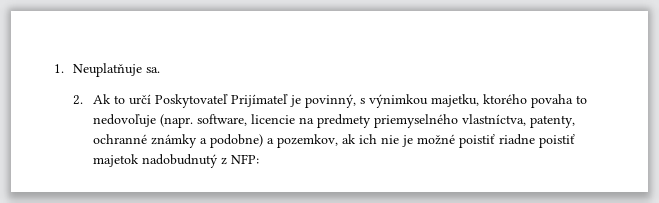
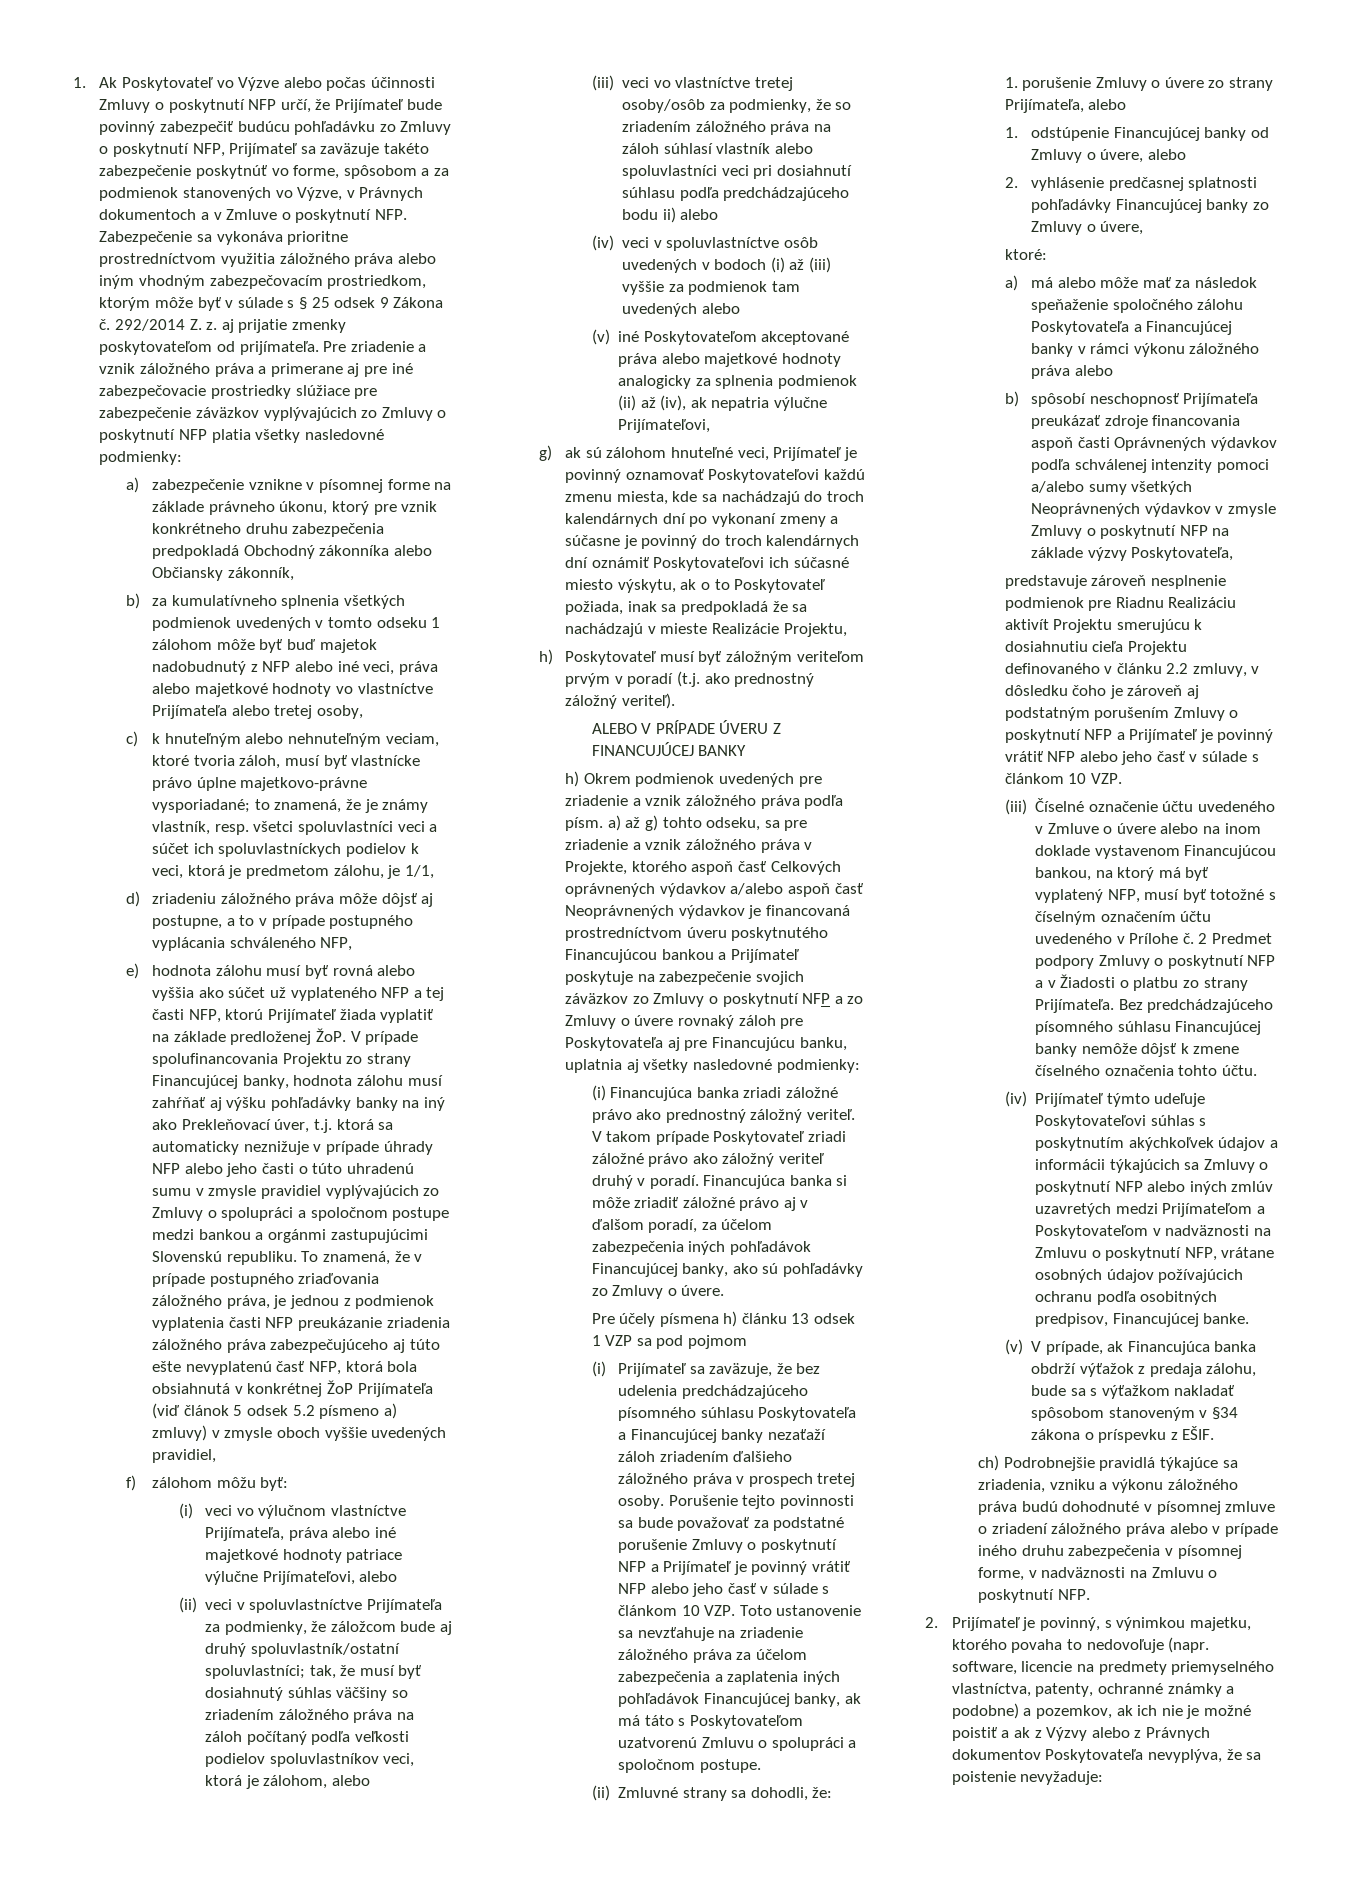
[54,63,161,77] [73,94,228,108] 1. Neuplatňuje sa. // 2. Ak to určí Poskytovateľ -> [73,77,435,91] [99,99,442,113] [99,121,452,135] [99,143,429,157] [99,165,449,179] [99,187,424,201] [99,209,407,223] [99,231,349,245] [99,253,436,267] [99,275,427,289] [99,297,444,311] [99,319,346,333] [99,341,427,355] [99,363,413,377] [99,385,378,399] [99,407,447,421] [99,429,384,443] [99,451,183,465] [125,477,452,493] [152,501,438,515] [152,523,385,537] [152,545,432,559] [152,567,294,581] [125,593,405,609] [152,617,441,631] [152,639,377,653] [152,661,438,675] [152,683,433,697] [152,705,363,719] [125,731,439,747] [152,755,421,769] [152,777,368,791] [152,799,429,813] [152,821,438,835] [152,843,419,857] [152,865,434,879] [125,891,434,907] [152,915,414,929] [152,937,353,951] [125,963,416,979] [152,987,445,1001] [152,1009,434,1023] [152,1028,419,1045] [152,1053,411,1067] [152,1075,443,1089] [152,1097,445,1111] [152,1119,394,1133] [152,1141,433,1155] [152,1163,414,1177] [152,1185,440,1199] [152,1207,450,1221] [152,1229,428,1243] [152,1251,423,1265] [152,1273,380,1287] [152,1295,435,1309] [152,1317,450,1331] [152,1339,440,1353] [152,1361,418,1375] [152,1380,433,1397] [152,1403,397,1419] [152,1425,447,1441] [152,1449,217,1463] [125,1475,289,1491] [178,1503,406,1519] [204,1527,396,1541] [204,1549,403,1563] [204,1571,398,1585] [178,1597,442,1613] [205,1621,452,1635] [205,1643,400,1657] [205,1665,422,1679] [205,1687,408,1701] [205,1709,414,1723] [205,1731,409,1745] [205,1753,415,1767] [205,1775,370,1789] [591,75,793,91] [622,99,852,113] [622,121,831,135] [622,143,813,154] [622,165,852,179] [622,187,850,201] [622,207,719,223] [591,235,818,251] [622,257,831,273] [622,281,800,295] [622,303,740,317] [591,329,850,345] [618,353,841,367] [618,375,857,389] [618,395,827,411] [618,419,711,433] [538,445,857,461] [565,469,865,483] [565,491,864,505] [565,513,839,527] [565,535,860,549] [565,557,849,571] [565,579,826,593] [565,601,808,615] [565,623,847,637] [538,649,864,665] [565,671,815,687] [565,693,675,709] [591,720,781,734] [591,742,747,756] [565,771,822,787] [565,795,844,809] [565,815,808,831] [565,839,813,853] [565,861,841,875] [565,883,863,897] [565,905,850,919] [565,927,829,941] [565,949,799,963] [565,971,804,985] [565,993,864,1007] [565,1015,804,1029] [565,1037,847,1051] [565,1059,860,1073] [591,1085,838,1101] [591,1109,855,1123] [591,1131,846,1145] [591,1153,824,1167] [591,1175,848,1189] [591,1197,809,1211] [591,1219,773,1233] [591,1241,811,1255] [591,1263,863,1277] [591,1285,725,1299] [591,1311,856,1327] [591,1335,747,1349] [591,1361,821,1377] [617,1385,808,1399] [617,1407,857,1421] [617,1429,826,1443] [617,1451,793,1462] [617,1473,856,1487] [617,1495,854,1509] [617,1517,845,1531] [617,1539,837,1553] [617,1561,850,1575] [617,1583,830,1597] [617,1605,862,1616] [617,1627,803,1641] [617,1649,807,1663] [617,1671,840,1685] [617,1693,861,1707] [617,1715,803,1729] [617,1737,857,1751] [617,1759,761,1773] [591,1785,833,1801] [1004,77,1274,91] [1004,99,1127,113] [1004,127,1269,141] [1030,149,1186,163] [1004,177,1258,191] [1030,199,1269,213] [1030,221,1144,235] [1004,249,1047,260] [1004,275,1257,291] [1030,299,1244,313] [1030,321,1233,335] [1030,343,1260,357] [1030,365,1113,379] [1004,391,1259,407] [1030,415,1241,429] [1030,437,1277,451] [1030,459,1269,473] [1030,481,1193,495] [1030,503,1276,517] [1030,525,1230,539] [1030,547,1234,561] [1004,575,1226,589] [1004,597,1237,611] [1004,619,1203,633] [1004,641,1187,655] [1004,663,1260,677] [1004,685,1199,699] [1004,707,1239,721] [1004,729,1274,743] [1004,751,1259,765] [1004,773,1122,784] [1004,798,1275,815] [1035,823,1261,834] [1035,845,1277,859] [1035,867,1209,881] [1035,889,1276,903] [1035,911,1212,925] [1035,933,1272,944] [1035,955,1276,969] [1035,974,1248,991] [1035,999,1274,1013] [1035,1021,1262,1035] [1035,1043,1240,1057] [1035,1065,1257,1076] [1004,1091,1206,1107] [1035,1115,1207,1129] [1035,1137,1278,1151] [1035,1159,1269,1173] [1035,1181,1274,1195] [1035,1203,1265,1217] [1035,1225,1271,1239] [1035,1247,1275,1261] [1035,1269,1244,1283] [1035,1291,1218,1305] [1035,1313,1250,1327] [1004,1339,1257,1355] [1031,1363,1257,1377] [1031,1385,1235,1399] [1031,1407,1238,1421] [1031,1426,1215,1443] [978,1455,1238,1471] [978,1479,1238,1493] [978,1501,1276,1515] [978,1523,1278,1537] [978,1545,1242,1559] [978,1567,1218,1581] [978,1589,1090,1603] [925,1617,939,1628] 1. Ak Poskytovateľ vo Výzve alebo počas účinnosti Zmluvy o poskytnutí NFP určí, že Prijímateľ bude povinný zabezpečiť budúcu pohľadávku zo Zmluvy o poskytnutí NFP, Prijímateľ sa zaväzuje takéto zabezpečenie poskytnúť vo forme, spôsobom a za podmienok stanovených vo Výzve, v Právnych dokumentoch a v Zmluve o poskytnutí NFP. Zabezpečenie sa vykonáva prioritne prostredníctvom využitia záložného práva alebo iným vhodným zabezpečovacím prostriedkom, ktorým môže byť v súlade s § 25 odsek 9 Zákona č. 292/2014 Z. z. aj prijatie zmenky poskytovateľom od prijímateľa. Pre zriadenie a vznik záložného práva a primerane aj pre iné zabezpečovacie prostriedky slúžiace pre zabezpečenie záväzkov vyplývajúcich zo Zmluvy o poskytnutí NFP platia všetky nasledovné podmienky: // a) zabezpečenie vznikne v písomnej forme na základe právneho úkonu, ktorý pre vznik konkrétneho druhu zabezpečenia predpokladá Obchodný zákonníka alebo Občiansky zákonník, // b) za kumulatívneho splnenia všetkých podmienok uvedených v tomto odseku 1 zálohom môže byť buď majetok nadobudnutý z NFP alebo iné veci, práva alebo majetkové hodnoty vo vlastníctve Prijímateľa alebo tretej osoby, // c) k hnuteľným alebo nehnuteľným veciam, ktoré tvoria záloh, musí byť vlastnícke právo úplne majetkovo-právne vysporiadané; to znamená, že je známy vlastník, resp. všetci spoluvlastníci veci a súčet ich spoluvlastníckych podielov k veci, ktorá je predmetom zálohu, je 1/1, // d) zriadeniu záložného práva môže dôjsť aj postupne, a to v prípade postupného vyplácania schváleného NFP, // e) hodnota zálohu musí byť rovná alebo vyššia ako súčet už vyplateného NFP a tej časti NFP, ktorú Prijímateľ žiada vyplatiť na základe predloženej ŽoP. V prípade spolufinancovania Projektu zo strany Financujúcej banky, hodnota zálohu musí zahŕňať aj výšku pohľadávky banky na iný ako Prekleňovací úver, t.j. ktorá sa automaticky neznižuje v prípade úhrady NFP alebo jeho časti o túto uhradenú sumu v zmysle pravidiel vyplývajúcich zo Zmluvy o spolupráci a spoločnom postupe medzi bankou a orgánmi zastupujúcimi Slovenskú republiku. To znamená, že v prípade postupného zriaďovania záložného práva, je jednou z podmienok vyplatenia časti NFP preukázanie zriadenia záložného práva zabezpečujúceho aj túto ešte nevyplatenú časť NFP, ktorá bola obsiahnutá v konkrétnej ŽoP Prijímateľa (viď článok 5 odsek 5.2 písmeno a) zmluvy) v zmysle oboch vyššie uvedených pravidiel, // f) zálohom môžu byť: // (i) veci vo výlučnom vlastníctve Prijímateľa, práva alebo iné majetkové hodnoty patriace výlučne Prijímateľovi, alebo // (ii) veci v spoluvlastníctve Prijímateľa za podmienky, že záložcom bude aj druhý spoluvlastník/ostatní spoluvlastníci; tak, že musí byť dosiahnutý súhlas väčšiny so zriadením záložného práva na záloh počítaný podľa veľkosti podielov spoluvlastníkov veci, ktorá je zálohom, alebo // (iii) veci vo vlastníctve tretej osoby/osôb za podmienky, že so zriadením záložného práva na záloh súhlasí vlastník alebo spoluvlastníci veci pri dosiahnutí súhlasu podľa predchádzajúceho bodu ii) alebo // (iv) veci v spoluvlastníctve osôb uvedených v bodoch (i) až (iii) vyššie za podmienok tam uvedených alebo // (v) iné Poskytovateľom akceptované práva alebo majetkové hodnoty analogicky za splnenia podmienok (ii) až (iv), ak nepatria výlučne Prijímateľovi, // g) ak sú zálohom hnuteľné veci, Prijímateľ je povinný oznamovať Poskytovateľovi každú zmenu miesta, kde sa nachádzajú do troch kalendárnych dní po vykonaní zmeny a súčasne je povinný do troch kalendárnych dní oznámiť Poskytovateľovi ich súčasné miesto výskytu, ak o to Poskytovateľ požiada, inak sa predpokladá že sa nachádzajú v mieste Realizácie Projektu, // h) Poskytovateľ musí byť záložným veriteľom prvým v poradí (t.j. ako prednostný záložný veriteľ). // ALEBO V PRÍPADE ÚVERU Z FINANCUJÚCEJ BANKY // h) Okrem podmienok uvedených pre zriadenie a vznik záložného práva podľa písm. a) až g) tohto odseku, sa pre zriadenie a vznik záložného práva v Projekte, ktorého aspoň časť Celkových oprávnených výdavkov a/alebo aspoň časť Neoprávnených výdavkov je financovaná prostredníctvom úveru poskytnutého Financujúcou bankou a Prijímateľ poskytuje na zabezpečenie svojich záväzkov zo Zmluvy o poskytnutí NFP a zo Zmluvy o úvere rovnaký záloh pre Poskytovateľa aj pre Financujúcu banku, uplatnia aj všetky nasledovné podmienky: // (i) Financujúca banka zriadi záložné právo ako prednostný záložný veriteľ. V takom prípade Poskytovateľ zriadi záložné právo ako záložný veriteľ druhý v poradí. Financujúca banka si môže zriadiť záložné právo aj v ďalšom poradí, za účelom zabezpečenia iných pohľadávok Financujúcej banky, ako sú pohľadávky zo Zmluvy o úvere. // Pre účely písmena h) článku 13 odsek 1 VZP sa pod pojmom // (i) Prijímateľ sa zaväzuje, že bez udelenia predchádzajúceho písomného súhlasu Poskytovateľa a Financujúcej banky nezaťaží záloh zriadením ďalšieho záložného práva v prospech tretej osoby. Porušenie tejto povinnosti sa bude považovať za podstatné porušenie Zmluvy o poskytnutí NFP a Prijímateľ je povinný vrátiť NFP alebo jeho časť v súlade s článkom 10 VZP. Toto ustanovenie sa nevzťahuje na zriadenie záložného práva za účelom zabezpečenia a zaplatenia iných pohľadávok Financujúcej banky, ak má táto s Poskytovateľom uzatvorenú Zmluvu o spolupráci a spoločnom postupe. // (ii) Zmluvné strany sa dohodli, že: // 1. porušenie Zmluvy o úvere zo strany Prijímateľa, alebo // 1. odstúpenie Financujúcej banky od Zmluvy o úvere, alebo // 2. vyhlásenie predčasnej splatnosti pohľadávky Financujúcej banky zo Zmluvy o úvere, // ktoré: // a) má alebo môže mať za následok speňaženie spoločného zálohu Poskytovateľa a Financujúcej banky v rámci výkonu záložného práva alebo // b) spôsobí neschopnosť Prijímateľa preukázať zdroje financovania aspoň časti Oprávnených výdavkov podľa schválenej intenzity pomoci a/alebo sumy všetkých Neoprávnených výdavkov v zmysle Zmluvy o poskytnutí NFP na základe výzvy Poskytovateľa, // predstavuje zároveň nesplnenie podmienok pre Riadnu Realizáciu aktivít Projektu smerujúcu k dosiahnutiu cieľa Projektu definovaného v článku 2.2 zmluvy, v dôsledku čoho je zároveň aj podstatným porušením Zmluvy o poskytnutí NFP a Prijímateľ je povinný vrátiť NFP alebo jeho časť v súlade s článkom 10 VZP. // (iii) Číselné označenie účtu uvedeného v Zmluve o úvere alebo na inom doklade vystavenom Financujúcou bankou, na ktorý má byť vyplatený NFP, musí byť totožné s číselným označením účtu uvedeného v Prílohe č. 2 Predmet podpory Zmluvy o poskytnutí NFP a v Žiadosti o platbu zo strany Prijímateľa. Bez predchádzajúceho písomného súhlasu Financujúcej banky nemôže dôjsť k zmene číselného označenia tohto účtu. // (iv) Prijímateľ týmto udeľuje Poskytovateľovi súhlas s poskytnutím akýchkoľvek údajov a informácii týkajúcich sa Zmluvy o poskytnutí NFP alebo iných zmlúv uzavretých medzi Prijímateľom a Poskytovateľom v nadväznosti na Zmluvu o poskytnutí NFP, vrátane osobných údajov požívajúcich ochranu podľa osobitných predpisov, Financujúcej banke. // (v) V prípade, ak Financujúca banka obdrží výťažok z predaja zálohu, bude sa s výťažkom nakladať spôsobom stanoveným v §34 zákona o príspevku z EŠIF. // ch) Podrobnejšie pravidlá týkajúce sa zriadenia, vzniku a výkonu záložného práva budú dohodnuté v písomnej zmluve o zriadení záložného práva alebo v prípade iného druhu zabezpečenia v písomnej forme, v nadväznosti na Zmluvu o poskytnutí NFP. // 2.
[498,134,575,148] [92,154,259,168] riadne poistiť majetok nadobudnutý z NFP: -> [1001,1727,1210,1741] [951,1749,1262,1763] [951,1771,1104,1785] a ak z Výzvy alebo z Právnych dokumentov Poskytovateľa nevyplýva, že sa poistenie nevyžaduje:

